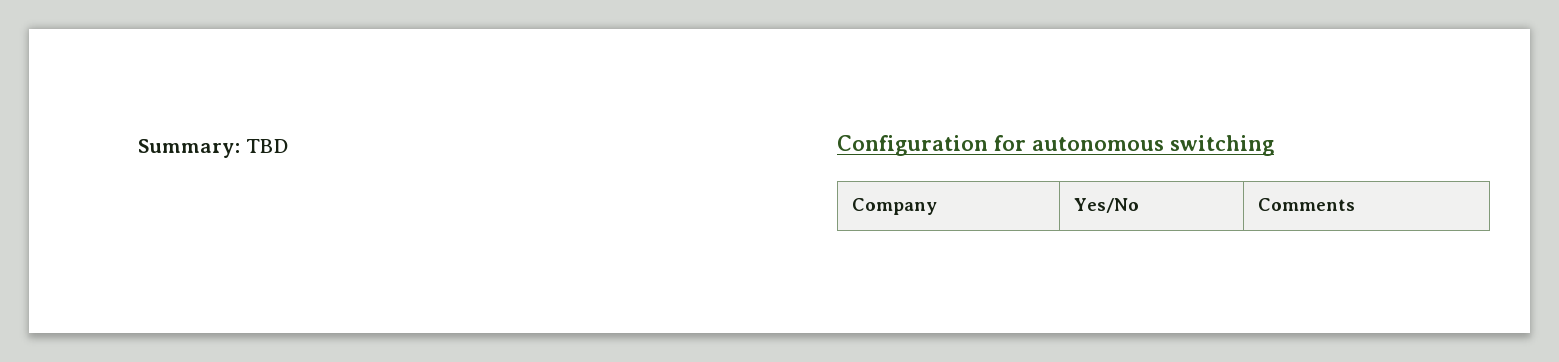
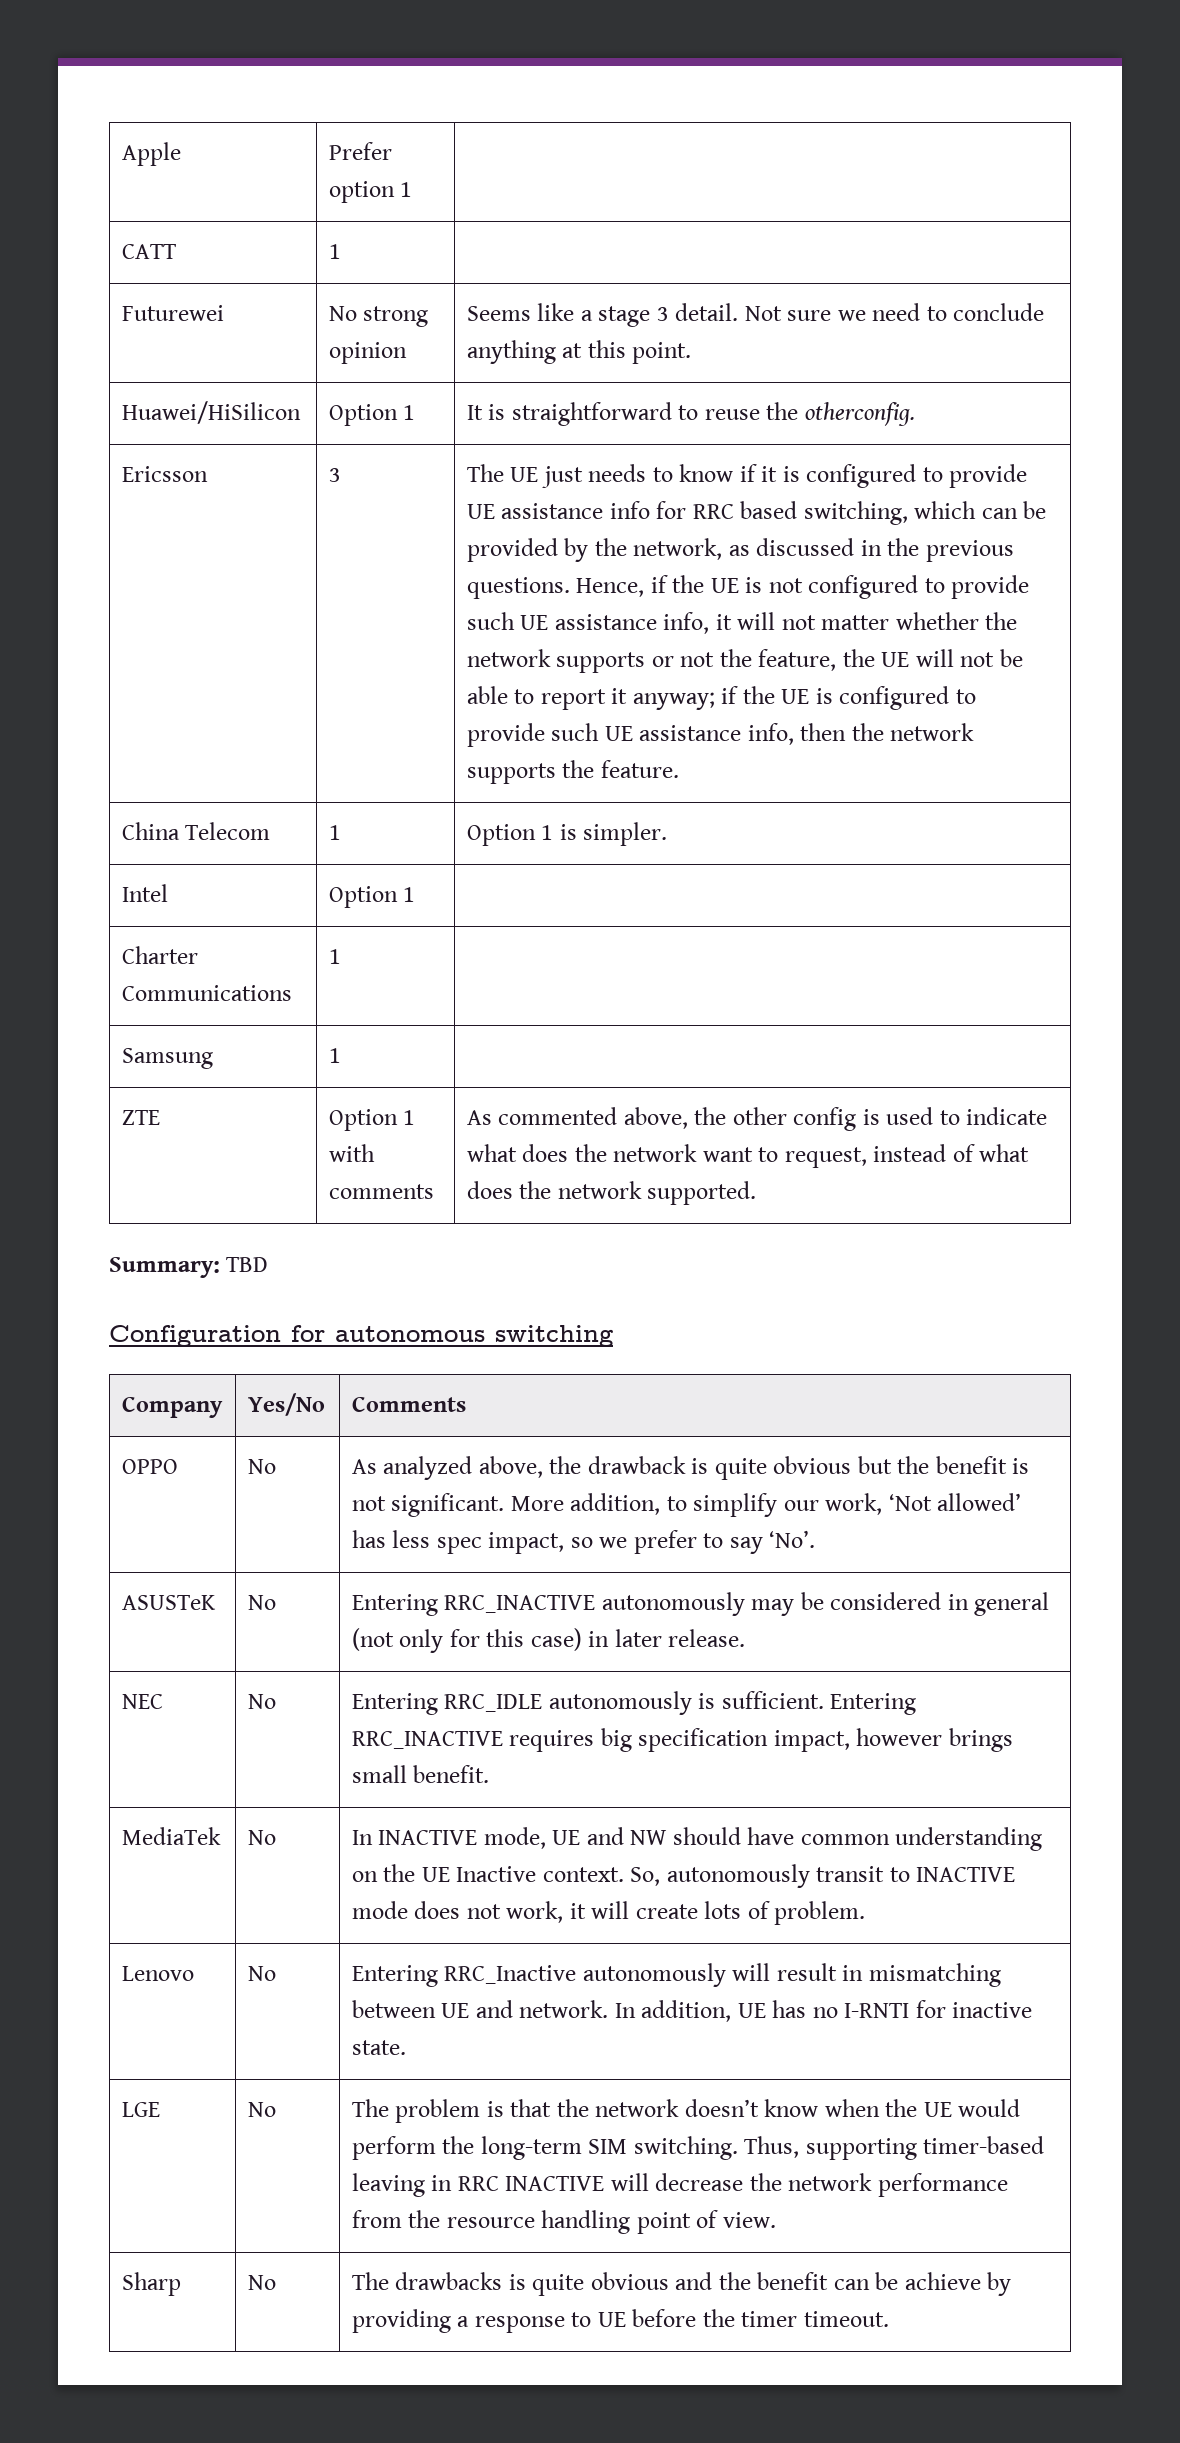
(138, 148) none -> [121,142,181,166] [328,142,392,160] [328,181,413,203] [121,244,176,259] [328,244,341,259] [121,305,224,321] [328,306,429,327] [328,342,407,364] [466,303,1045,327] [466,340,692,364] [121,401,301,424] [328,404,416,426] [466,402,915,426] [121,466,208,482] [328,468,341,482] [466,464,1028,488] [466,501,1047,525] [466,538,1014,562] [466,575,1030,599] [466,612,1018,634] [466,649,1023,673] [466,686,976,710] [466,723,975,747] [466,760,679,784] [121,822,271,840] [328,825,341,840] [466,822,668,846] [121,884,168,902] [328,886,416,908] [121,946,198,964] [121,985,292,1001] [328,949,341,964] [121,1048,213,1069] [328,1048,341,1063] [121,1110,160,1125] [328,1109,416,1131] [328,1144,375,1162] [328,1184,434,1199] [466,1107,1048,1131] [466,1144,1030,1168] [466,1181,757,1205] Apple | Prefer option 1 | // CATT | 1 | // Futurewei | No strong opinion | Seems like a stage 3 detail. Not sure we need to conclude anything at this point. // Huawei/HiSilicon | Option 1 | It is straightforward to reuse the otherconfig. // Ericsson | 3 | The UE just needs to know if it is configured to provide UE assistance info for RRC based switching, which can be provided by the network, as discussed in the previous questions. Hence, if the UE is not configured to provide such UE assistance info, it will not matter whether the network supports or not the feature, the UE will not be able to report it anyway; if the UE is configured to provide such UE assistance info, then the network supports the feature. // China Telecom | 1 | Option 1 is simpler. // Intel | Option 1 | // Charter Communications | 1 | // Samsung | 1 | // ZTE | Option 1 with comments | As commented above, the other config is used to indicate what does the network want to request, instead of what does the network supported. //
(1356, 204) none -> [121,1459,178,1474] [247,1459,276,1474] [351,1456,1030,1480] [351,1493,1022,1517] [351,1530,816,1554] [121,1595,216,1610] [247,1595,276,1610] [351,1592,1050,1616] [351,1628,746,1653] [121,1694,163,1709] [247,1694,276,1709] [351,1691,917,1715] [351,1728,1013,1752] [351,1765,490,1783] [121,1827,221,1845] [247,1830,276,1845] [351,1827,1043,1851] [351,1864,1016,1888] [351,1901,866,1925] [121,1966,194,1981] [247,1966,276,1981] [351,1963,1001,1987] [351,2000,1033,2022] [351,2040,406,2055] [121,2102,160,2117] [247,2102,276,2117] [351,2099,1021,2123] [351,2136,1045,2160] [351,2173,1008,2197] [351,2210,776,2234] [121,2272,181,2296] [247,2275,276,2290] [351,2272,1012,2296] [351,2309,889,2333] // OPPO | No | As analyzed above, the drawback is quite obvious but the benefit is not significant. More addition, to simplify our work, ‘Not allowed’ has less spec impact, so we prefer to say ‘No’. // ASUSTeK | No | Entering RRC_INACTIVE autonomously may be considered in general (not only for this case) in later release. // NEC | No | Entering RRC_IDLE autonomously is sufficient. Entering RRC_INACTIVE requires big specification impact, however brings small benefit. // MediaTek | No | In INACTIVE mode, UE and NW should have common understanding on the UE Inactive context. So, autonomously transit to INACTIVE mode does not work, it will create lots of problem. // Lenovo | No | Entering RRC_Inactive autonomously will result in mismatching between UE and network. In addition, UE has no I-RNTI for inactive state. // LGE | No | The problem is that the network doesn’t know when the UE would perform the long-term SIM switching. Thus, supporting timer-based leaving in RRC INACTIVE will decrease the network performance from the resource handling point of view. // Sharp | No | The drawbacks is quite obvious and the benefit can be achieve by providing a response to UE before the timer timeout.

